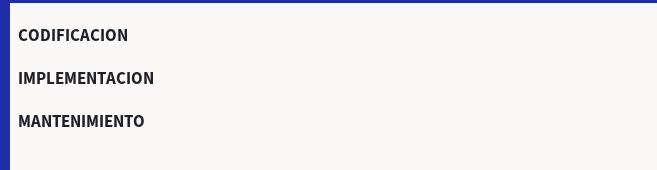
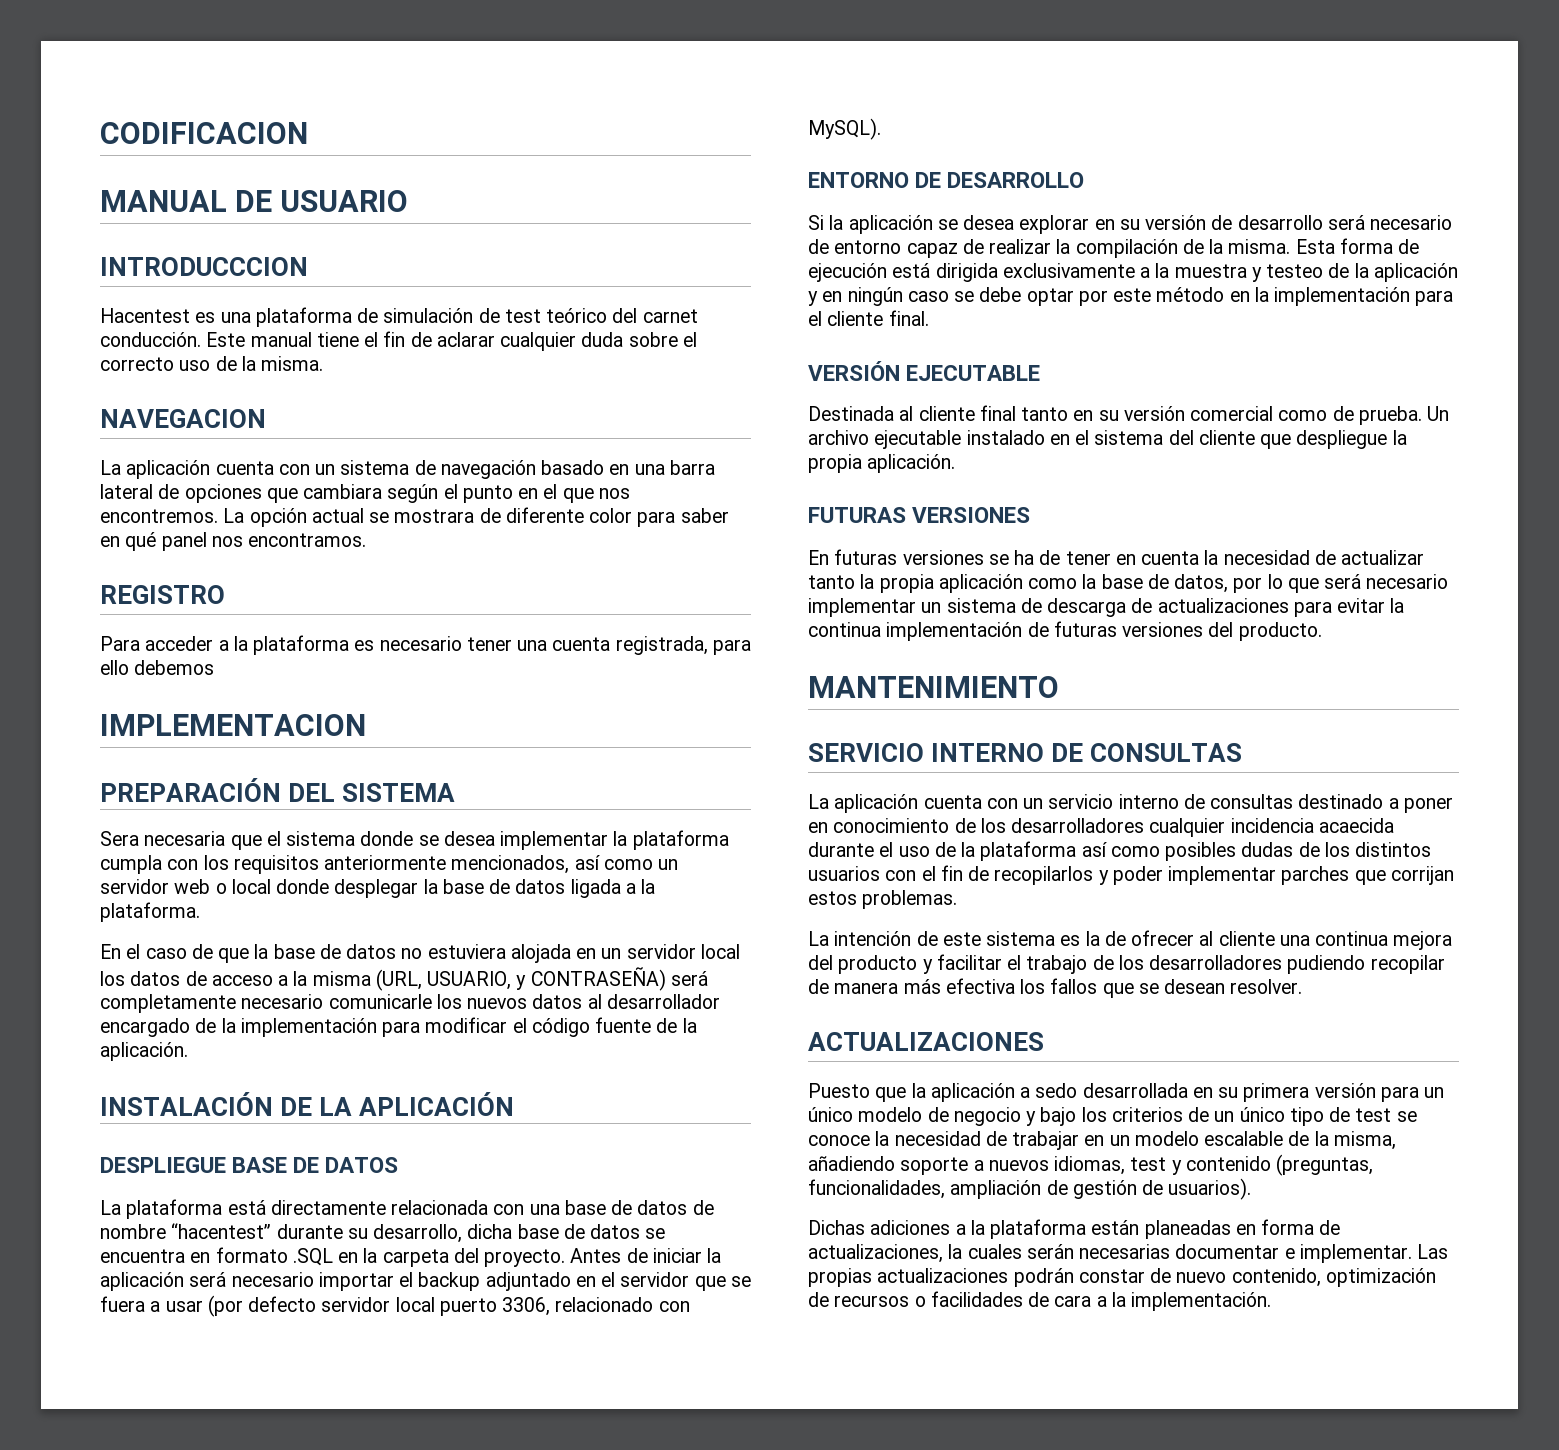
[18,72,154,84] [18,115,145,127] IMPLEMENTACION // MANTENIMIENTO -> [100,190,409,212] [100,257,308,276] [100,307,698,327] [100,331,697,351] [100,356,324,371] [100,409,266,428] [100,460,715,479] [100,484,630,503] [100,507,729,527] [100,532,367,551] [100,585,225,604] [100,635,751,655] [100,660,215,675] [100,714,366,736] [100,778,456,802] [100,830,729,850] [100,855,679,874] [100,879,656,898] [100,902,200,922] [100,944,740,963] [100,967,708,991] [100,994,720,1013] [100,1017,697,1037] [100,1042,188,1061] [100,1092,515,1116] [100,1157,399,1173] [100,1199,714,1219] [100,1223,666,1243] [100,1247,722,1267] [100,1272,751,1291] [100,1295,690,1317] [808,118,881,140] [808,172,1085,188] [808,215,1453,234] [808,238,1420,258] [808,263,1458,282] [808,287,1454,306] [808,310,929,326] [808,361,1041,381] [808,405,1450,425] [808,430,1407,449] [808,454,956,473] [808,507,1031,523] [808,549,1425,565] [808,574,1449,593] [808,598,1405,617] [808,621,1322,641] [808,676,1059,698] [808,743,1243,762] [808,794,1453,813] [808,818,1394,837] [808,841,1432,861] [808,865,1454,885] [808,890,958,909] [808,930,1453,950] [808,954,1445,974] [808,978,1303,998] [808,1032,1044,1051] [808,1083,1445,1102] [808,1107,1417,1126] [808,1131,1396,1150] [808,1154,1374,1176] [808,1178,1252,1200] [808,1219,1341,1239] [808,1244,1449,1263] [808,1268,1436,1287] [808,1291,1272,1311] MANUAL DE USUARIO // INTRODUCCCION // Hacentest es una plataforma de simulación de test teórico del carnet conducción. Este manual tiene el fin de aclarar cualquier duda sobre el correcto uso de la misma. // NAVEGACION // La aplicación cuenta con un sistema de navegación basado en una barra lateral de opciones que cambiara según el punto en el que nos encontremos. La opción actual se mostrara de diferente color para saber en qué panel nos encontramos. // REGISTRO // Para acceder a la plataforma es necesario tener una cuenta registrada, para ello debemos // IMPLEMENTACION // PREPARACIÓN DEL SISTEMA // Sera necesaria que el sistema donde se desea implementar la plataforma cumpla con los requisitos anteriormente mencionados, así como un servidor web o local donde desplegar la base de datos ligada a la plataforma. // En el caso de que la base de datos no estuviera alojada en un servidor local los datos de acceso a la misma (URL, USUARIO, y CONTRASEÑA) será completamente necesario comunicarle los nuevos datos al desarrollador encargado de la implementación para modificar el código fuente de la aplicación. // INSTALACIÓN DE LA APLICACIÓN // DESPLIEGUE BASE DE DATOS // La plataforma está directamente relacionada con una base de datos de nombre “hacentest” durante su desarrollo, dicha base de datos se encuentra en formato .SQL en la carpeta del proyecto. Antes de iniciar la aplicación será necesario importar el backup adjuntado en el servidor que se fuera a usar (por defecto servidor local puerto 3306, relacionado con MySQL). // ENTORNO DE DESARROLLO // Si la aplicación se desea explorar en su versión de desarrollo será necesario de entorno capaz de realizar la compilación de la misma. Esta forma de ejecución está dirigida exclusivamente a la muestra y testeo de la aplicación y en ningún caso se debe optar por este método en la implementación para el cliente final. // VERSIÓN EJECUTABLE // Destinada al cliente final tanto en su versión comercial como de prueba. Un archivo ejecutable instalado en el sistema del cliente que despliegue la propia aplicación. // FUTURAS VERSIONES // En futuras versiones se ha de tener en cuenta la necesidad de actualizar tanto la propia aplicación como la base de datos, por lo que será necesario implementar un sistema de descarga de actualizaciones para evitar la continua implementación de futuras versiones del producto. // MANTENIMIENTO // SERVICIO INTERNO DE CONSULTAS // La aplicación cuenta con un servicio interno de consultas destinado a poner en conocimiento de los desarrolladores cualquier incidencia acaecida durante el uso de la plataforma así como posibles dudas de los distintos usuarios con el fin de recopilarlos y poder implementar parches que corrijan estos problemas. // La intención de este sistema es la de ofrecer al cliente una continua mejora del producto y facilitar el trabajo de los desarrolladores pudiendo recopilar de manera más efectiva los fallos que se desean resolver. // ACTUALIZACIONES // Puesto que la aplicación a sedo desarrollada en su primera versión para un único modelo de negocio y bajo los criterios de un único tipo de test se conoce la necesidad de trabajar en un modelo escalable de la misma, añadiendo soporte a nuevos idiomas, test y contenido (preguntas, funcionalidades, ampliación de gestión de usuarios). // Dichas adiciones a la plataforma están planeadas en forma de actualizaciones, la cuales serán necesarias documentar e implementar. Las propias actualizaciones podrán constar de nuevo contenido, optimización de recursos o facilidades de cara a la implementación.

